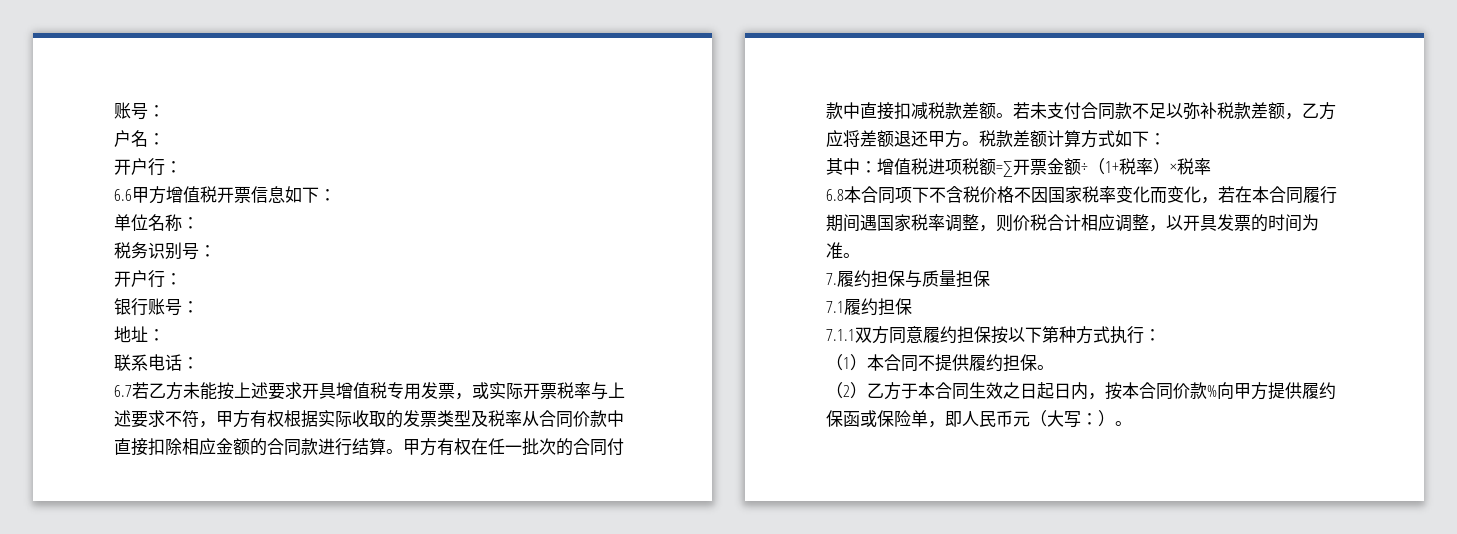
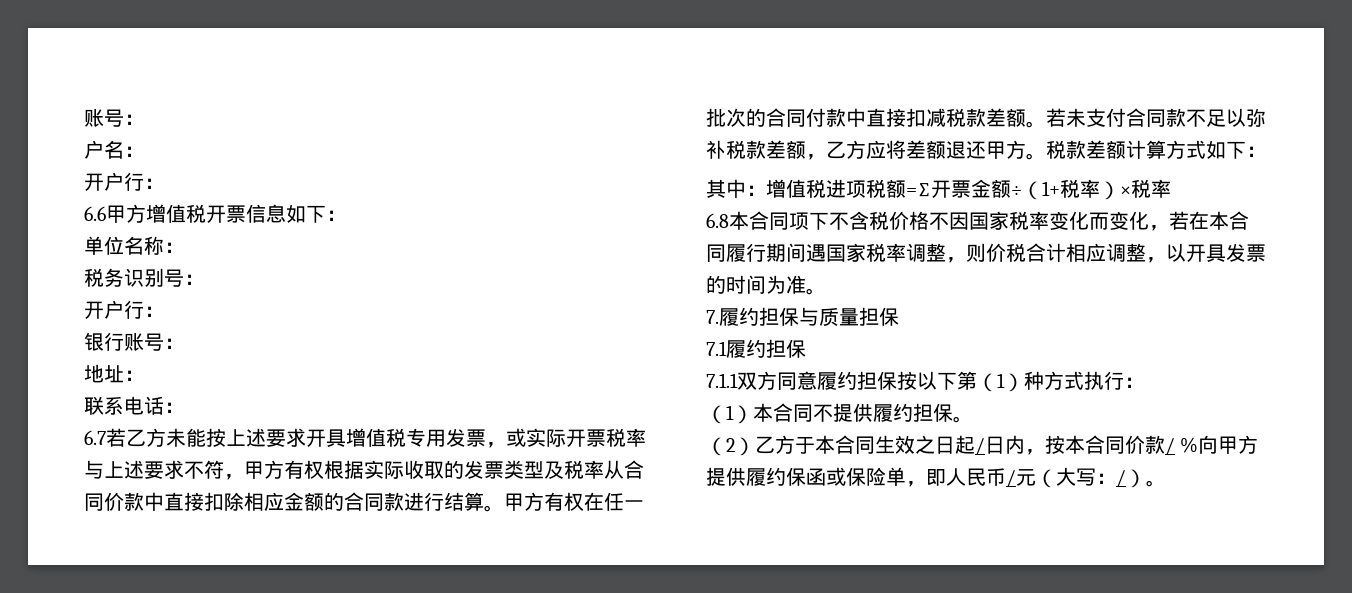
(1059, 334) none -> [977,373,1024,392] （1）
(1054, 390) none -> [975,438,985,455] /
(1207, 390) none -> [1165,438,1175,455] /
(1013, 418) none -> [1006,470,1016,487] /
(1098, 419) none -> [1116,470,1126,487] /

